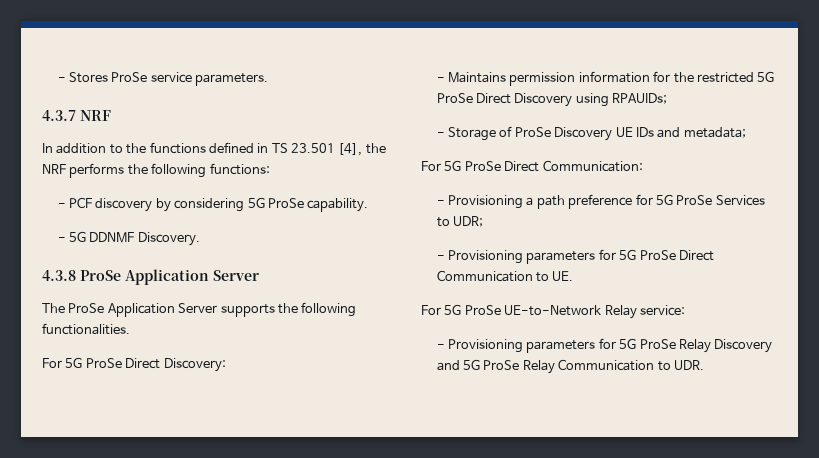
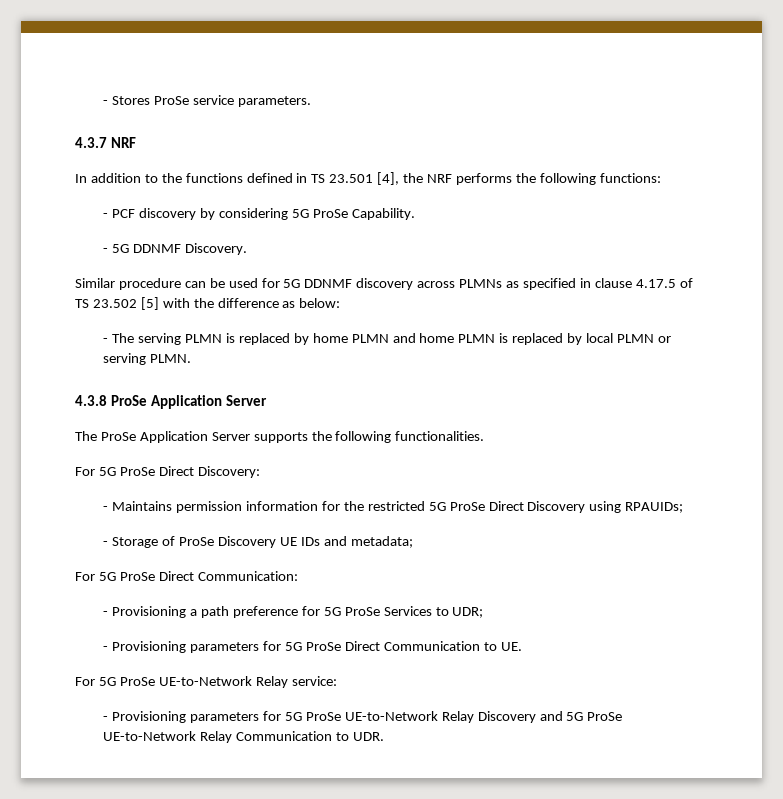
[307,198,369,212] capability. -> [351,208,415,220] Capability.
(200, 239) none -> [75,278,693,290] [75,297,341,310] [103,333,671,345] [103,353,192,365] // Similar procedure can be used for 5G DDNMF discovery across PLMNs as specified in clause 4.17.5 of TS 23.502 [5] with the difference as below: // - The serving PLMN is replaced by home PLMN and home PLMN is replaced by local PLMN or serving PLMN.
(676, 344) none -> [344,711,438,721] UE-to-Network
(520, 365) none -> [103,731,197,741] UE-to-Network

